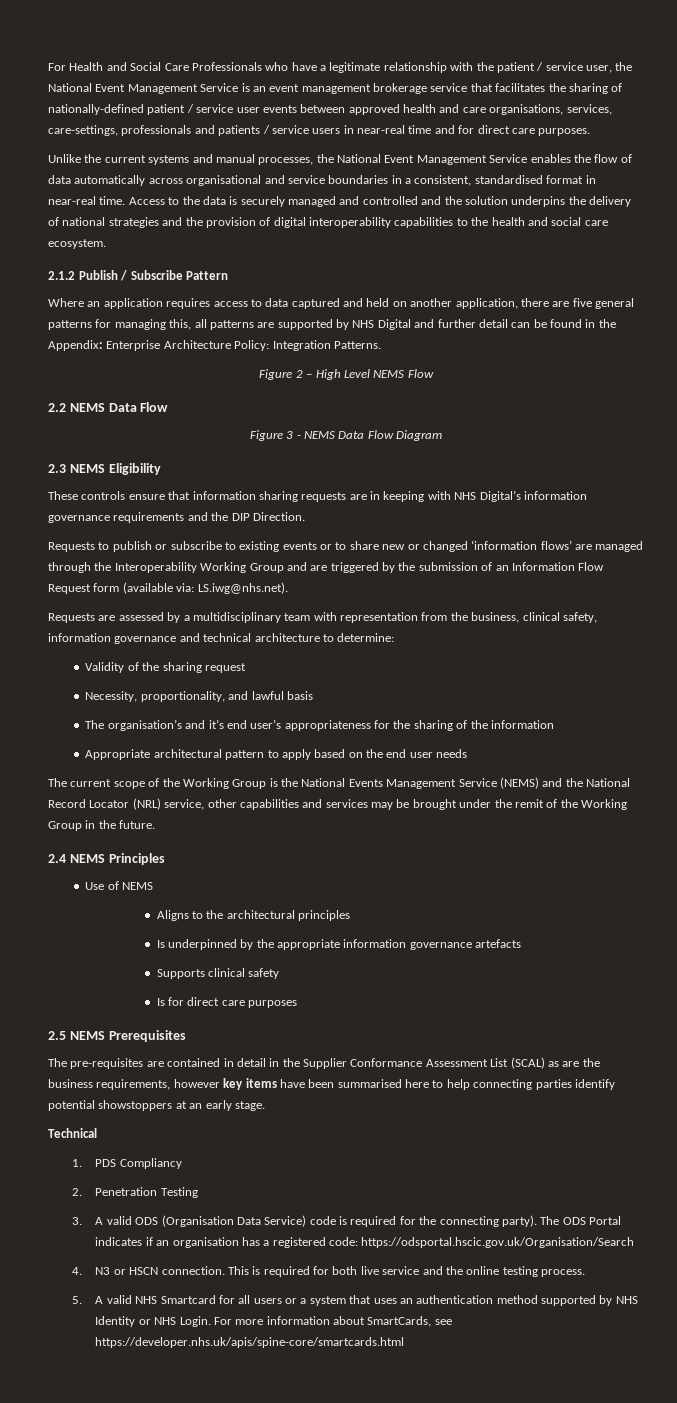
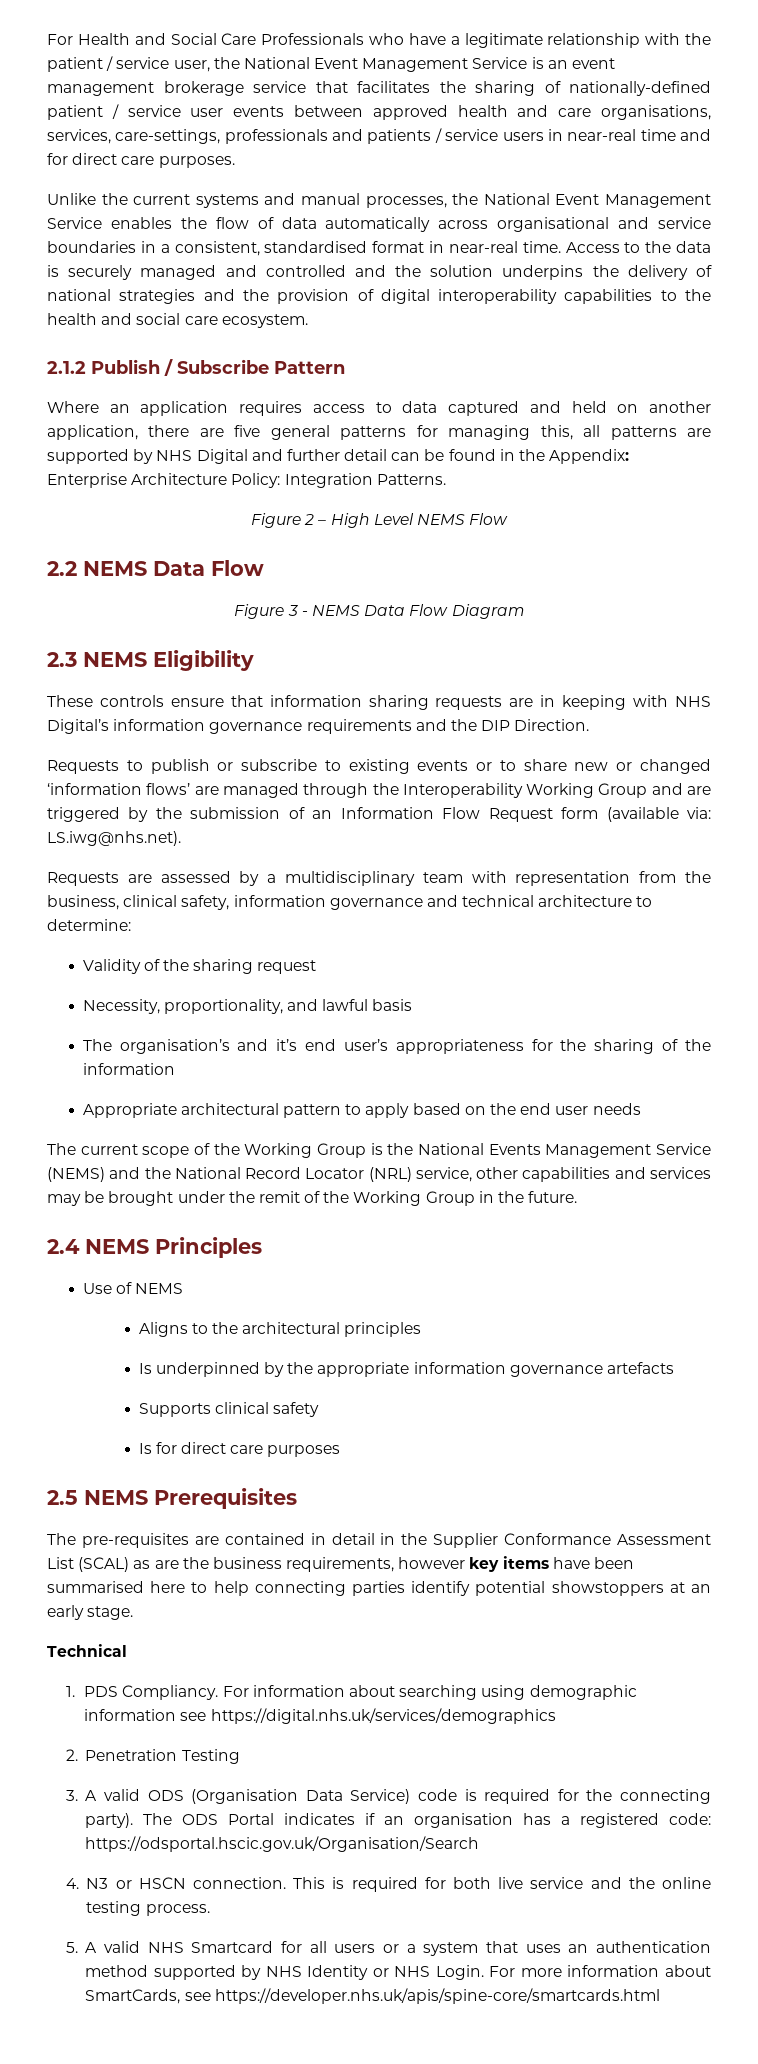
[119,1158,182,1169] Compliancy -> [122,1685,637,1700] [84,1708,556,1724] Compliancy. For information about searching using demographic information see https://digital.nhs.uk/services/demographics

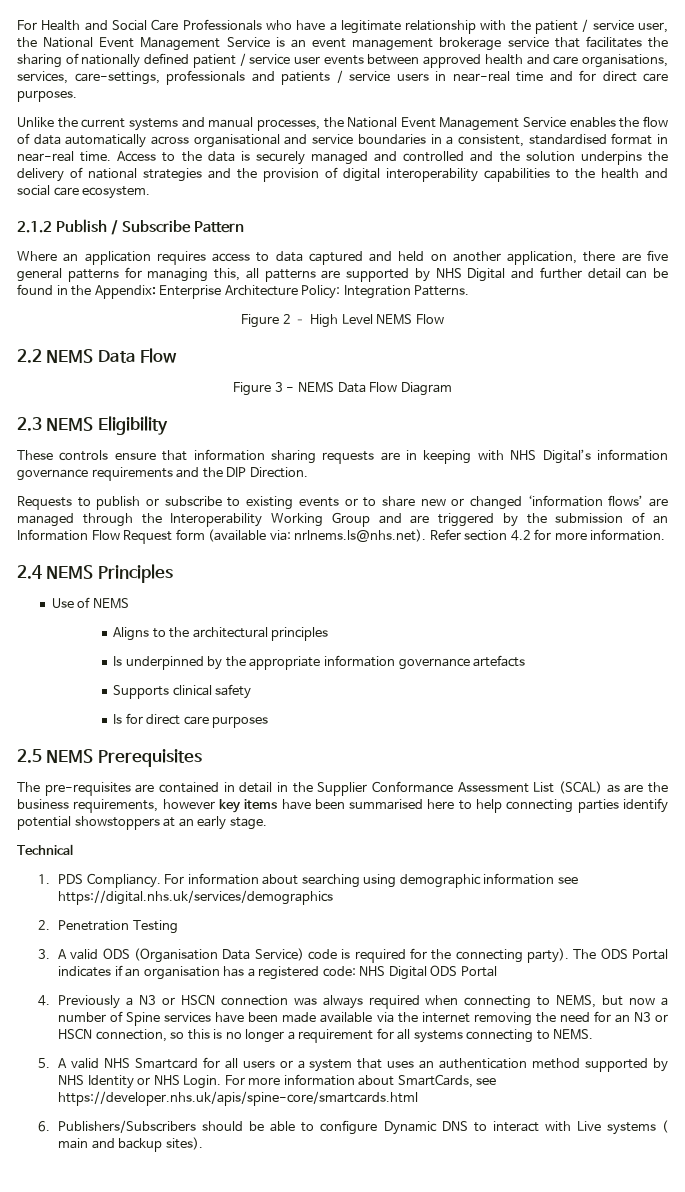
[569,81,711,96] nationally-defined -> [81,53,190,68] nationally defined
[47,831,181,846] [47,871,711,886] [47,895,653,910] [47,919,131,931] [82,959,317,974] [82,999,413,1014] [82,1039,711,1054] [82,1063,175,1075] [82,1103,641,1118] [47,1143,711,1158] [47,1167,711,1182] [47,1191,578,1206] LS.iwg@nhs.net). // Requests are assessed by a multidisciplinary team with representation from the business, clinical safety, information governance and technical architecture to determine: // Validity of the sharing request // Necessity, proportionality, and lawful basis // The organisation’s and it’s end user’s appropriateness for the sharing of the information // Appropriate architectural pattern to apply based on the end user needs // The current scope of the Working Group is the National Events Management Service (NEMS) and the National Record Locator (NRL) service, other capabilities and services may be brought under the remit of the Working Group in the future. -> [294,529,666,542] nrlnems.ls@nhs.net). Refer section 4.2 for more information.
[85,1836,480,1852] https://odsportal.hscic.gov.uk/Organisation/Search -> [359,965,497,980] NHS Digital ODS Portal
[86,1877,711,1892] [86,1901,210,1916] N3 or HSCN connection. This is required for both live service and the online testing process. -> [58,994,668,1009] [58,1011,669,1026] [58,1028,594,1043] Previously a N3 or HSCN connection was always required when connecting to NEMS, but now a number of Spine services have been made available via the internet removing the need for an N3 or HSCN connection, so this is no longer a requirement for all systems connecting to NEMS.
(660, 1996) none -> [37,1120,669,1135] [58,1137,203,1152] // 6. Publishers/Subscribers should be able to configure Dynamic DNS to interact with Live systems ( main and backup sites).

